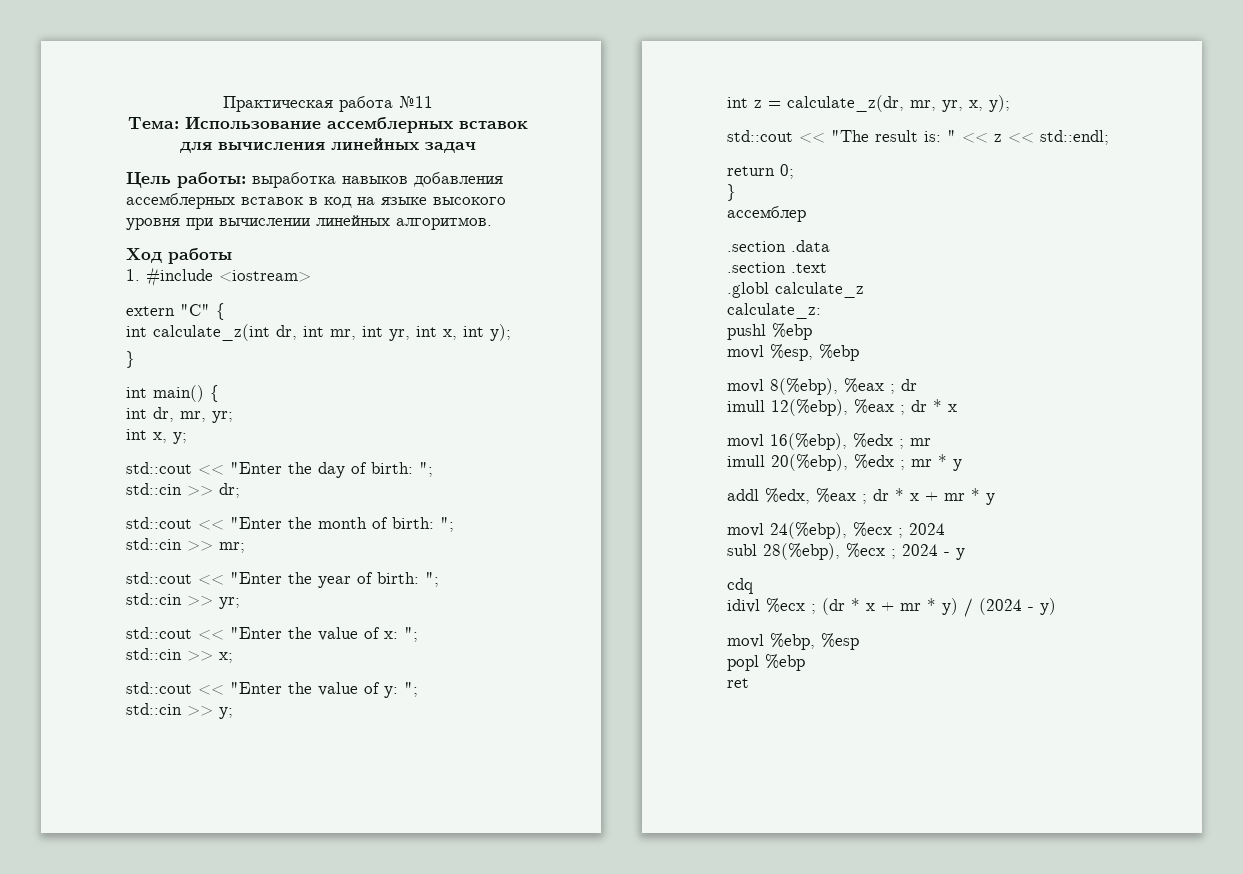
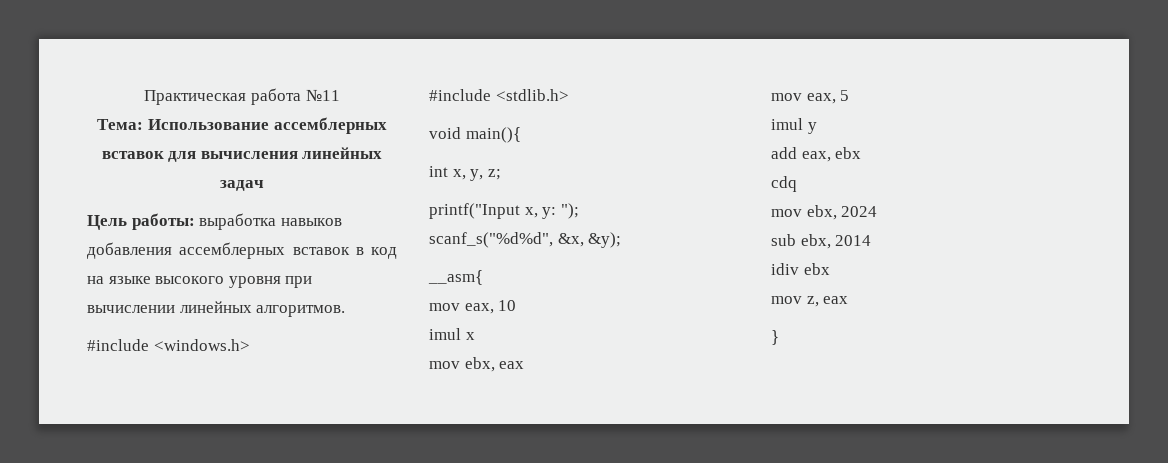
[126,248,232,264] [126,267,311,287] [126,303,225,320] [126,324,511,341] [126,351,135,368] [126,385,219,402] [126,407,233,423] [126,429,187,444] [126,462,433,478] [126,483,240,498] [126,517,454,532] [126,538,245,553] [126,572,439,588] [126,593,240,609] [126,627,418,642] [126,648,233,663] [126,682,418,698] [126,703,233,719] [727,95,1010,112] [727,130,1109,145] [727,164,794,179] [727,184,736,201] [727,206,806,222] [727,240,830,252] [727,262,827,273] [727,282,864,298] [727,303,821,319] [727,323,812,340] [727,344,859,361] [727,378,917,395] [727,399,957,416] [727,433,931,450] [727,454,962,471] [727,488,995,505] [727,522,945,539] [727,543,965,560] [727,578,753,594] [727,598,1056,617] [727,633,859,650] [727,654,805,671] [727,678,749,688] Ход работы // 1. #include <iostream> // extern "C" { // int calculate_z(int dr, int mr, int yr, int x, int y); // } // int main() { // int dr, mr, yr; // int x, y; // std::cout << "Enter the day of birth: "; // std::cin >> dr; // std::cout << "Enter the month of birth: "; // std::cin >> mr; // std::cout << "Enter the year of birth: "; // std::cin >> yr; // std::cout << "Enter the value of x: "; // std::cin >> x; // std::cout << "Enter the value of y: "; // std::cin >> y; // int z = calculate_z(dr, mr, yr, x, y); // std::cout << "The result is: " << z << std::endl; // return 0; // } // ассемблер // .section .data // .section .text // .globl calculate_z // calculate_z: // pushl %ebp // movl %esp, %ebp // movl 8(%ebp), %eax ; dr // imull 12(%ebp), %eax ; dr * x // movl 16(%ebp), %edx ; mr // imull 20(%ebp), %edx ; mr * y // addl %edx, %eax ; dr * x + mr * y // movl 24(%ebp), %ecx ; 2024 // subl 28(%ebp), %ecx ; 2024 - y // cdq // idivl %ecx ; (dr * x + mr * y) / (2024 - y) // movl %ebp, %esp // popl %ebp // ret -> [87,339,250,351] [429,89,569,101] [429,127,521,143] [429,166,501,181] [429,203,579,219] [429,232,622,248] [428,270,483,285] [429,300,517,314] [429,328,475,340] [429,357,525,372] [771,90,850,104] [771,118,817,134] [771,147,862,162] [771,176,797,192] [771,205,878,220] [771,234,872,249] [771,263,830,275] [771,296,849,307] [771,330,779,345] #include <windows.h> // #include <stdlib.h> // void main(){ // int x, y, z; // printf("Input x, y: "); // scanf_s("%d%d", &x, &y); // __asm{ // mov eax, 10 // imul x // mov ebx, eax // mov eax, 5 // imul y // add eax, ebx // cdq // mov ebx, 2024 // sub ebx, 2014 // idiv ebx // mov z, eax // }

